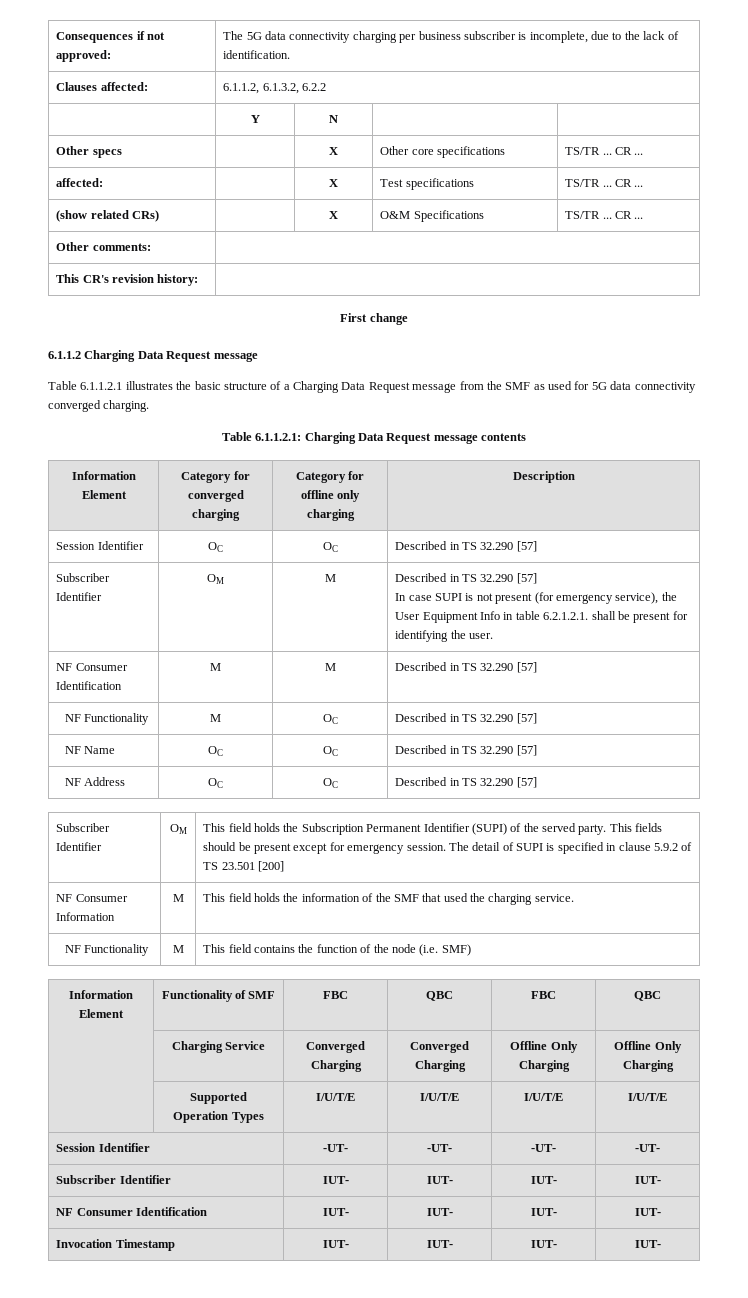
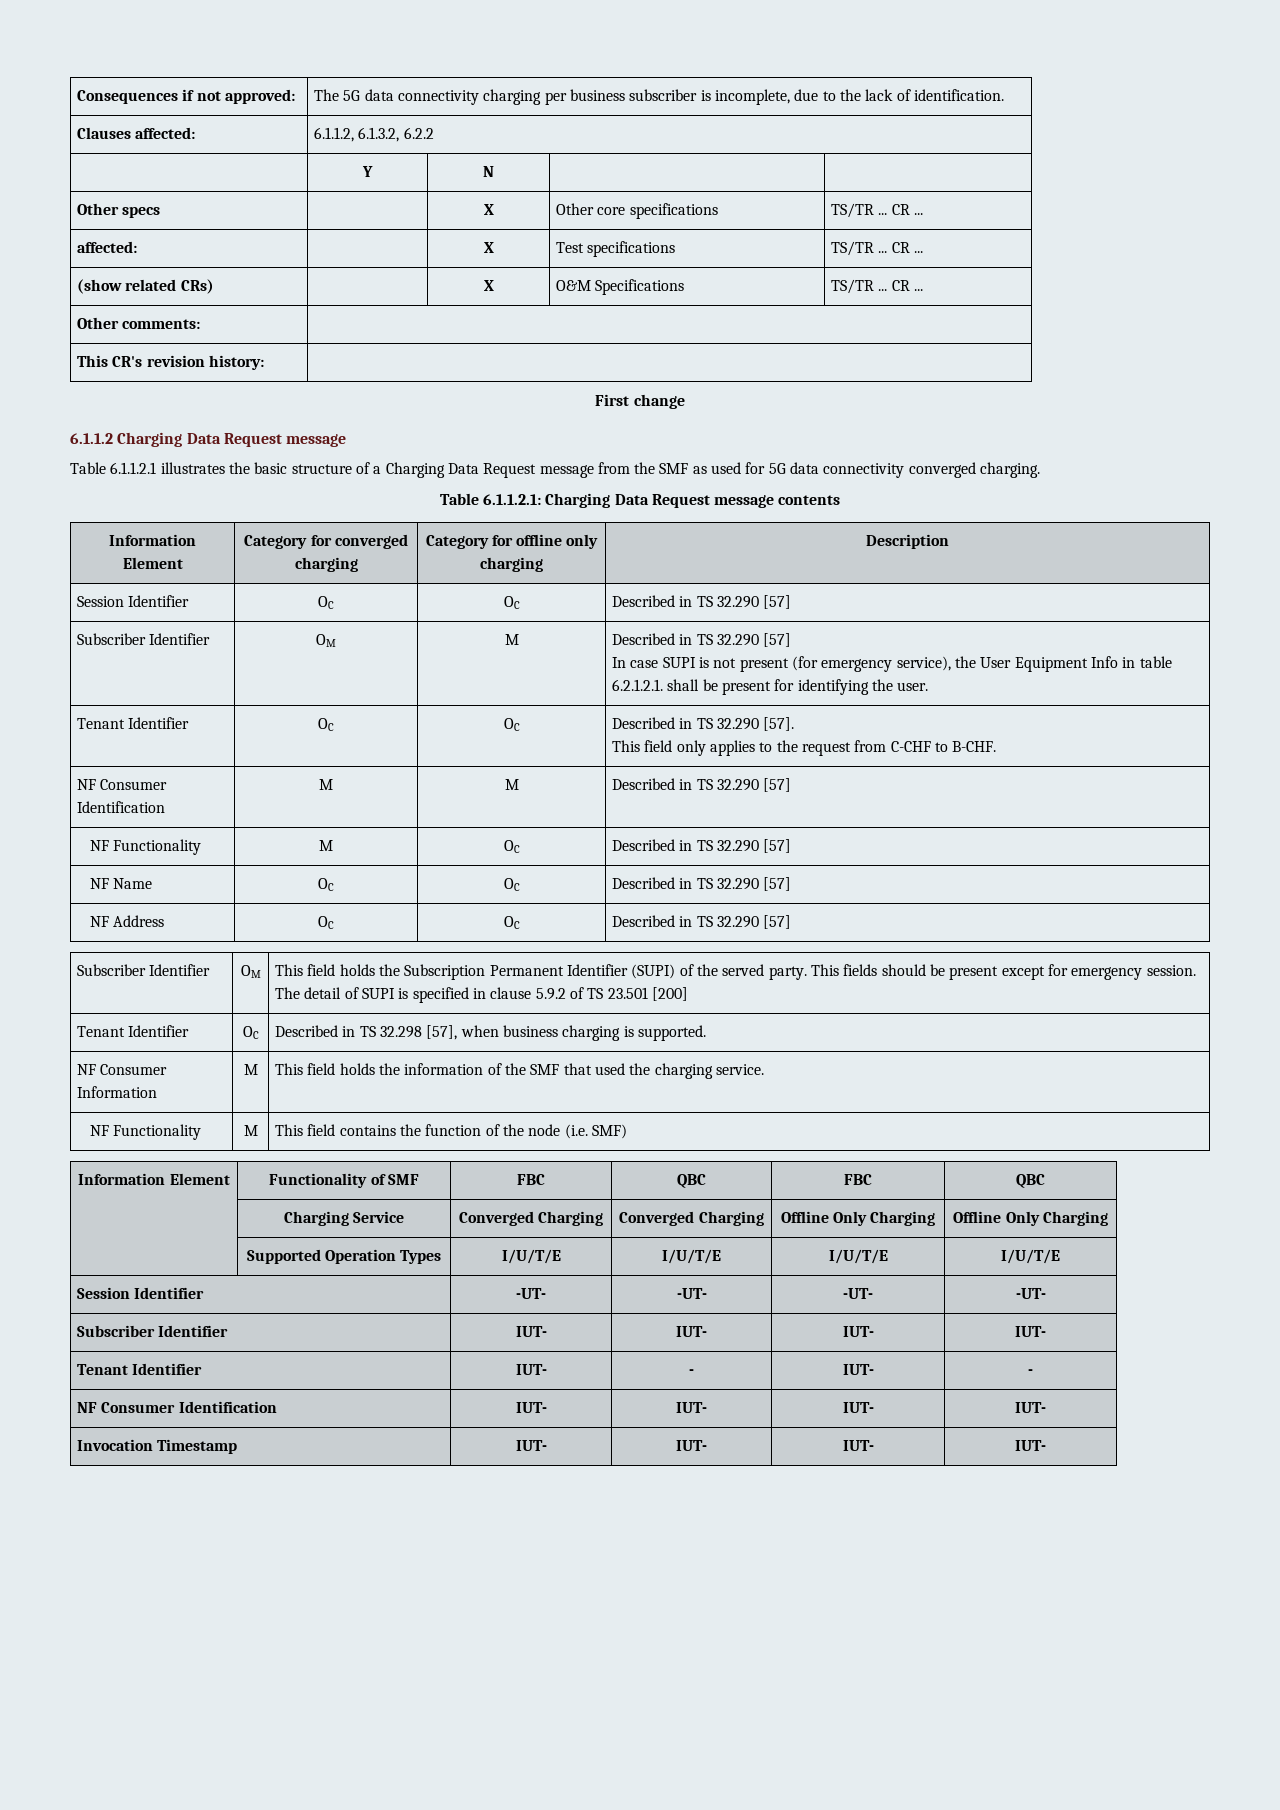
(493, 636) none -> [77,717,190,729] [318,718,334,731] [503,718,520,731] [612,717,795,731] [612,740,997,756] // Tenant Identifier | OC | OC | Described in TS 32.290 [57]. // This field only applies to the request from C-CHF to B-CHF.
(284, 866) none -> [77,1025,190,1037] [242,1026,259,1039] [275,1025,706,1041] // Tenant Identifier | OC | Described in TS 32.298 [57], when business charging is supported.
(661, 1180) none -> [77,1363,203,1375] [515,1364,547,1375] [689,1369,694,1375] [842,1364,874,1375] [1028,1369,1033,1375] // Tenant Identifier | IUT- | - | IUT- | -

